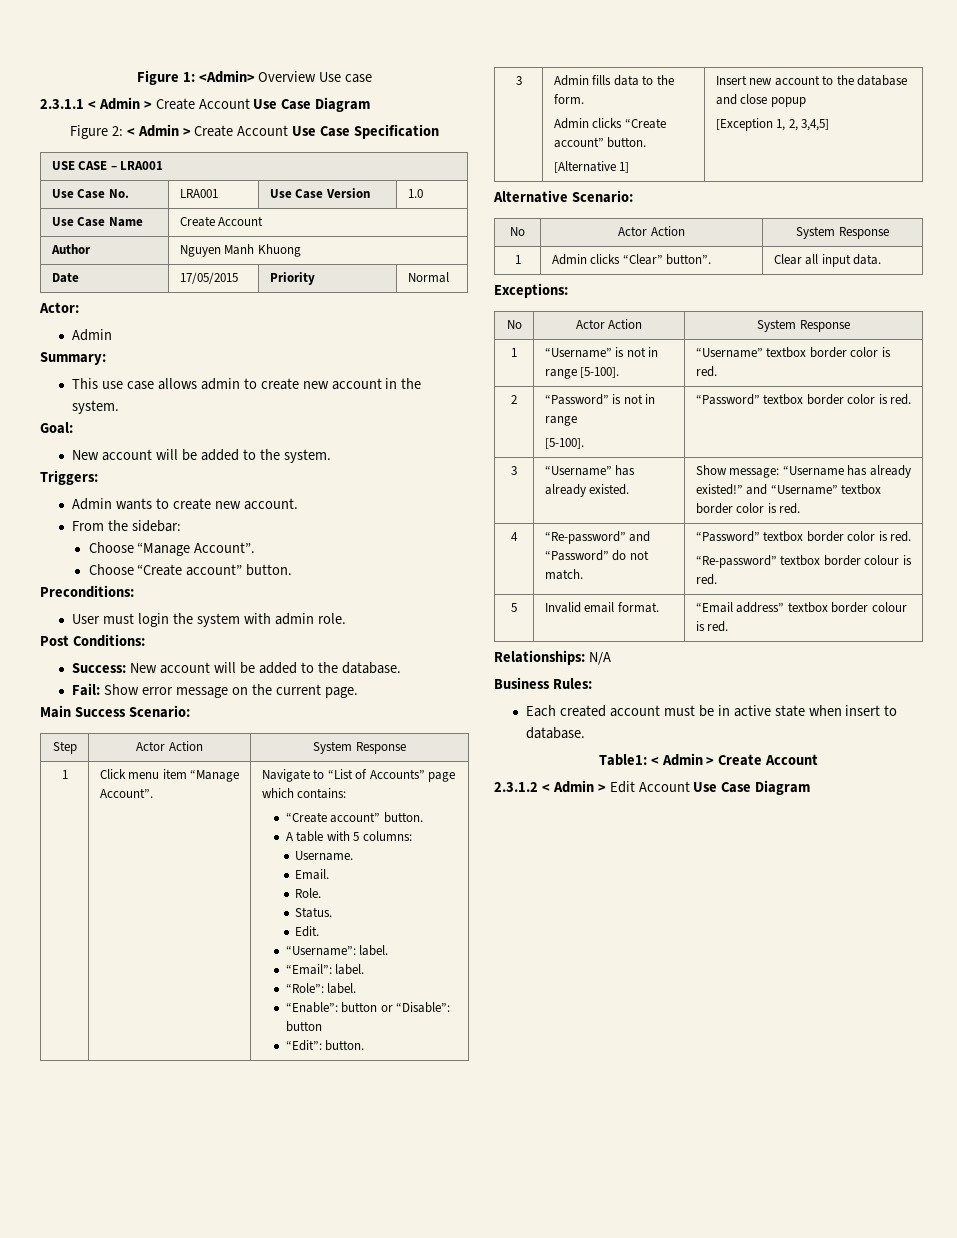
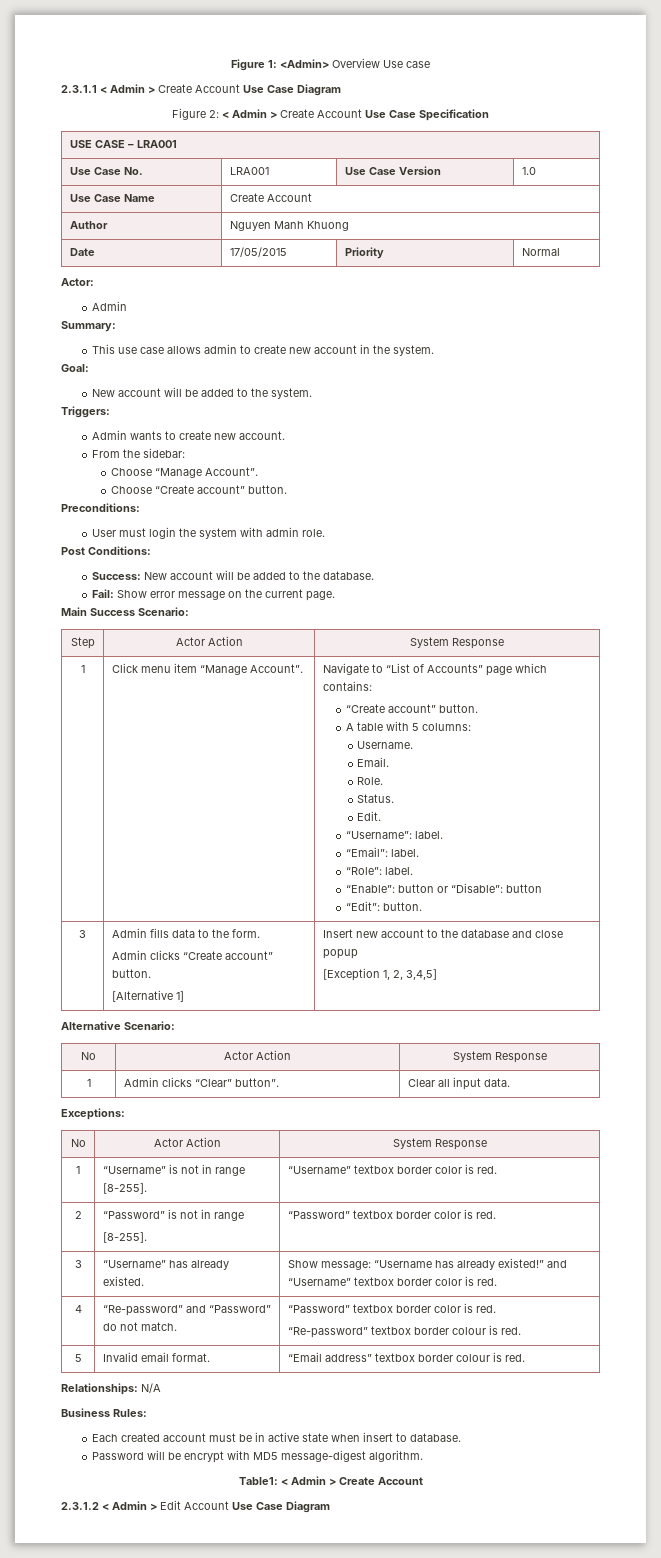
[580,367,620,378] [5-100]. -> [102,1183,147,1194] [8-255].
[544,438,584,449] [5-100]. -> [102,1232,147,1243] [8-255].
(586, 733) none -> [92,1450,424,1463] // Password will be encrypt with MD5 message-digest algorithm.

